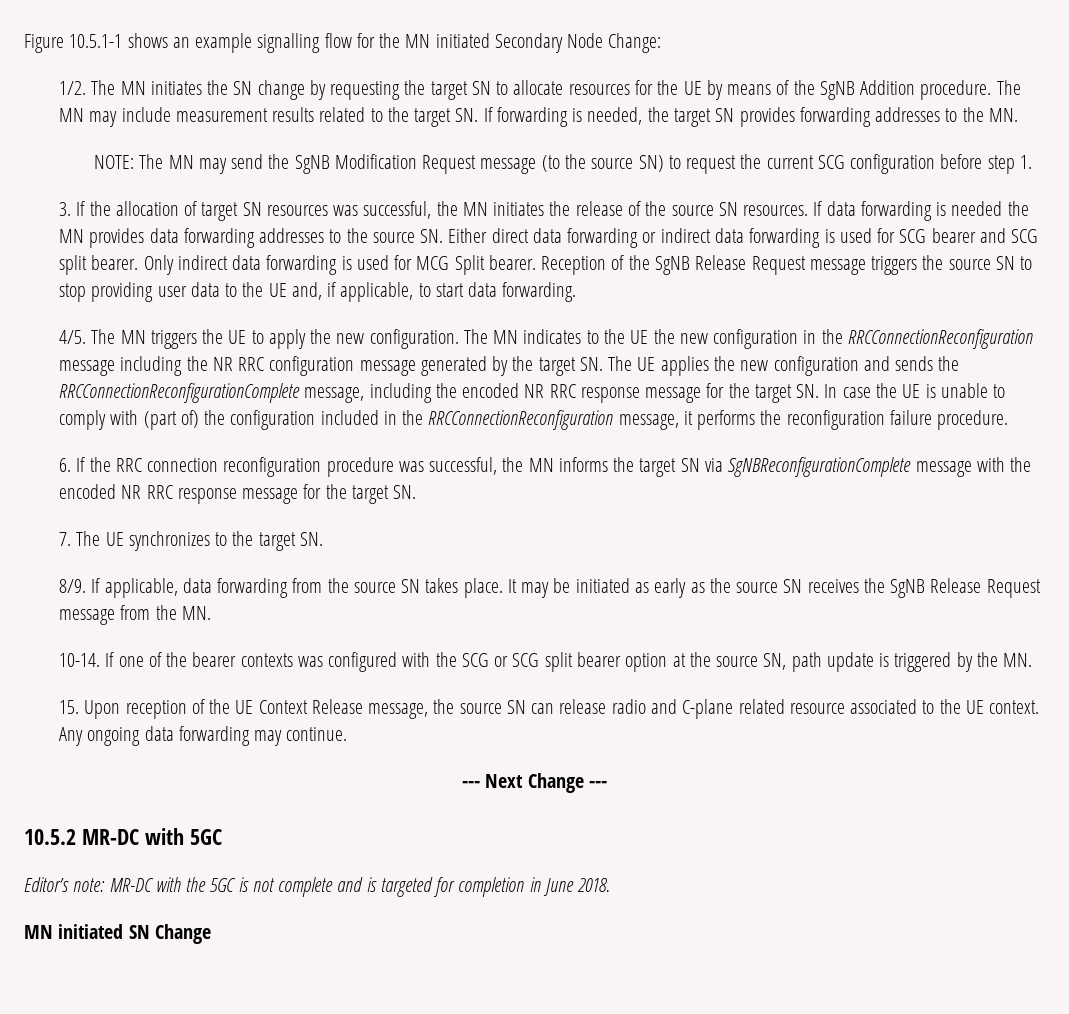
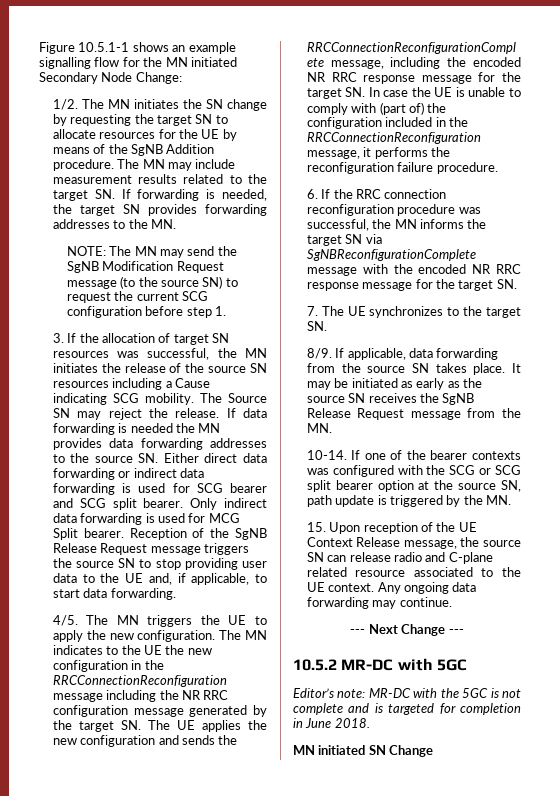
[743,205,809,216] resources. -> [52,378,211,390] [52,393,267,405] [52,408,220,420] resources including a Cause indicating SCG mobility. The Source SN may reject the release.

